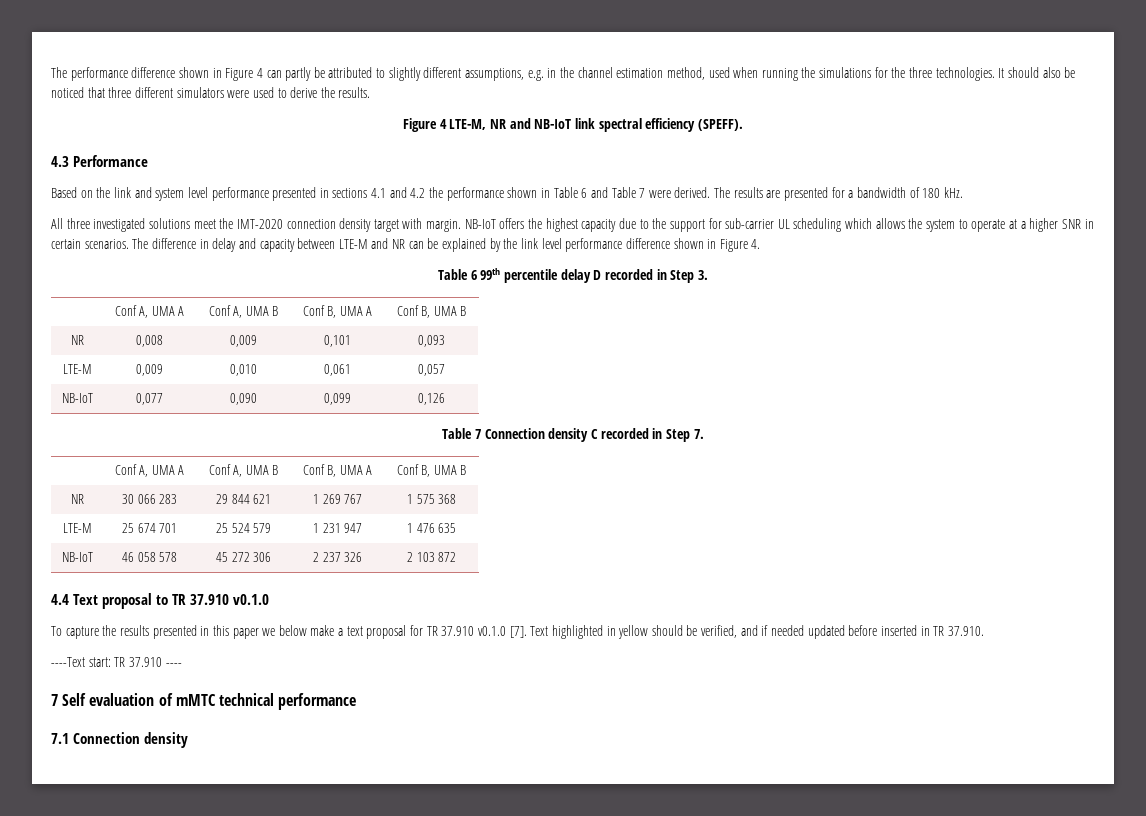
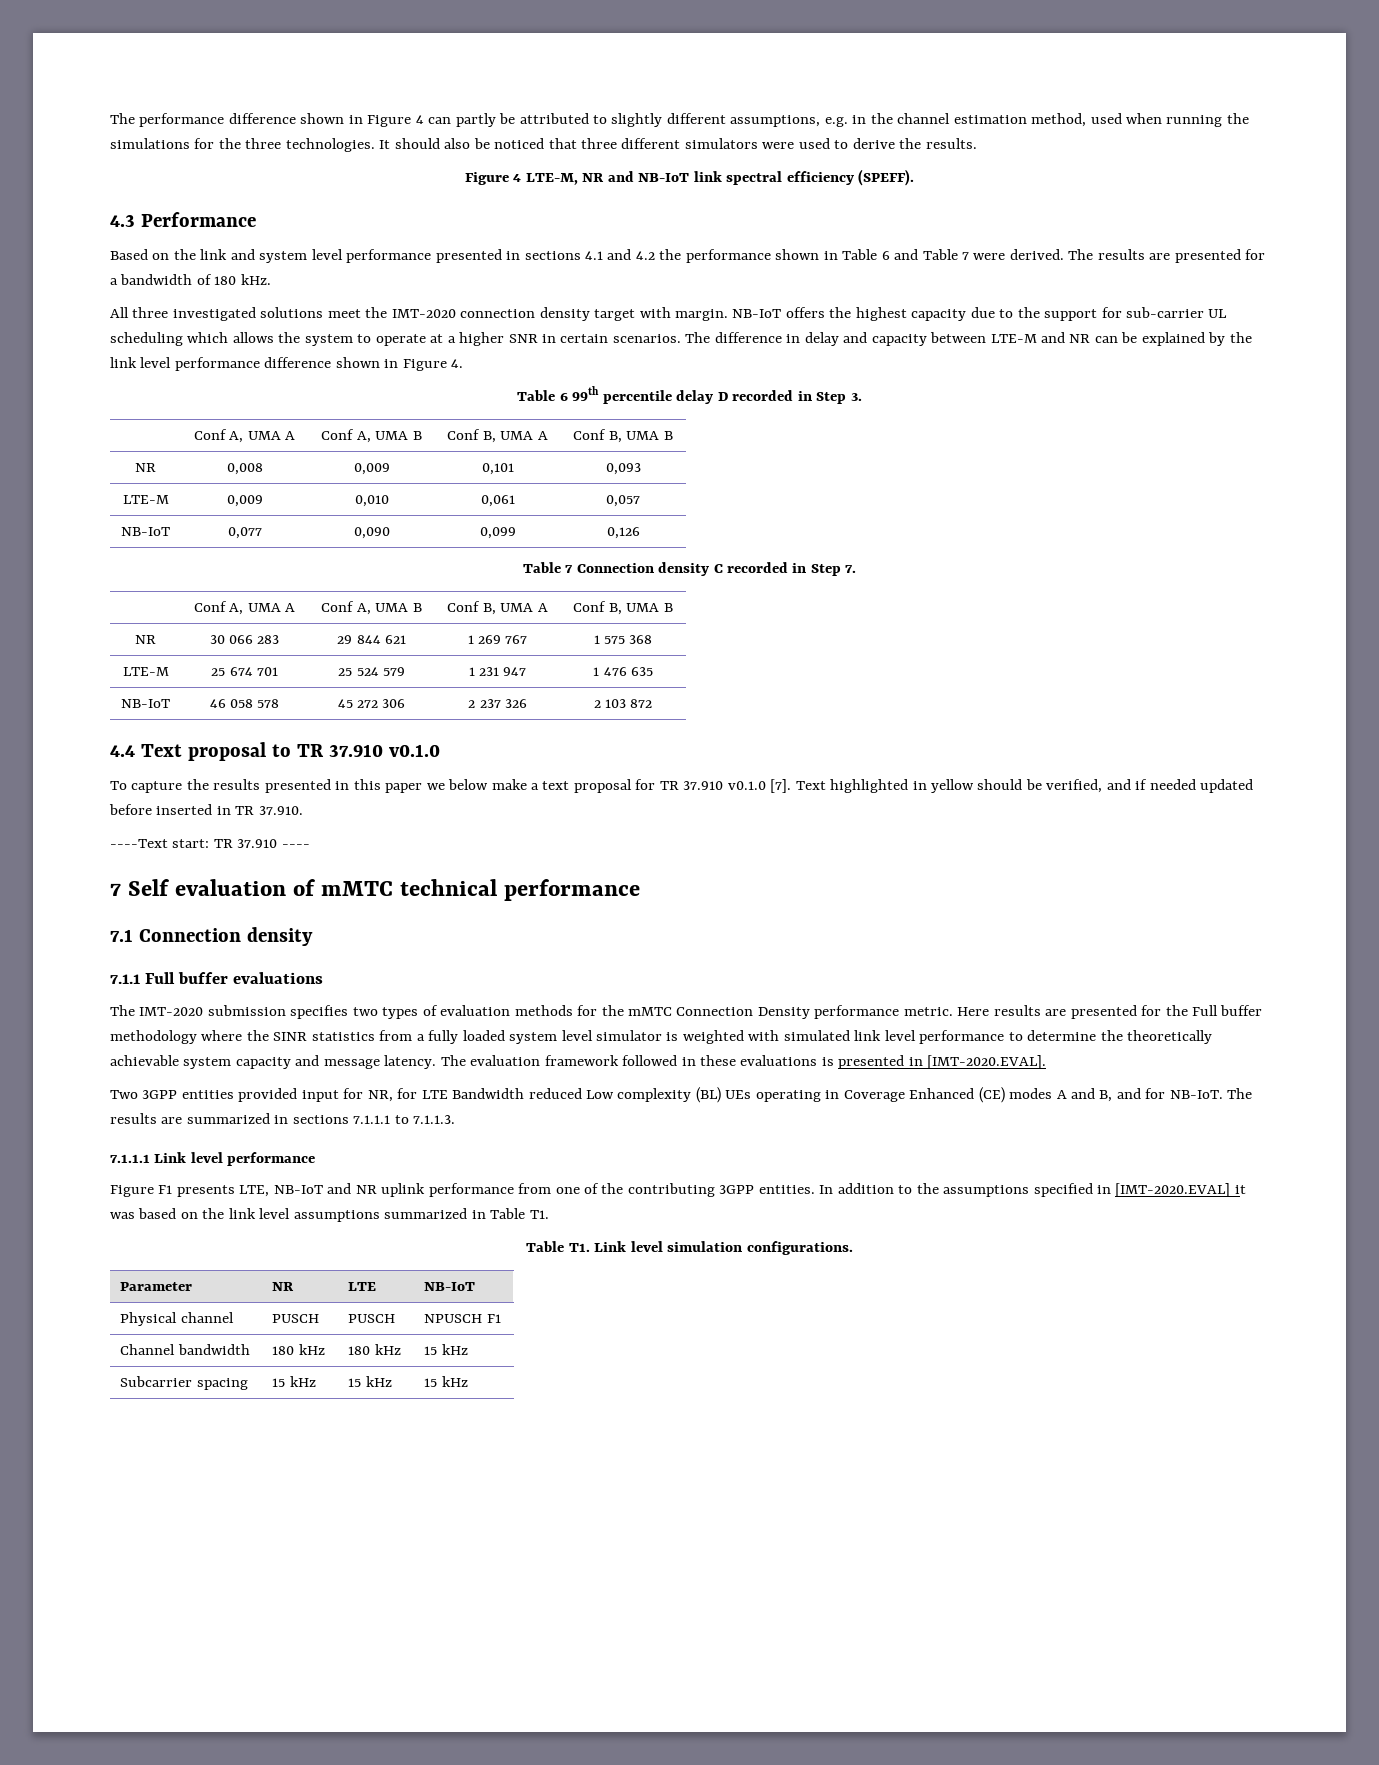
(189, 740) none -> [110,972,324,984] [110,1005,1263,1019] [110,1030,1213,1044] [110,1055,1047,1069] [110,1087,1253,1103] [110,1113,456,1124] [110,1152,316,1166] [110,1183,1246,1197] [110,1208,549,1222] [526,1241,853,1255] [120,1282,193,1291] [272,1282,295,1291] [348,1282,377,1291] [424,1282,476,1291] [120,1312,234,1326] [272,1314,320,1323] [348,1314,396,1323] [424,1314,501,1323] [120,1344,250,1355] [272,1344,325,1355] [348,1344,401,1355] [424,1344,468,1355] [120,1376,248,1390] [272,1376,316,1387] [348,1376,392,1387] [424,1376,468,1387] // 7.1.1 Full buffer evaluations // The IMT-2020 submission specifies two types of evaluation methods for the mMTC Connection Density performance metric. Here results are presented for the Full buffer methodology where the SINR statistics from a fully loaded system level simulator is weighted with simulated link level performance to determine the theoretically achievable system capacity and message latency. The evaluation framework followed in these evaluations is presented in [IMT-2020.EVAL]. // Two 3GPP entities provided input for NR, for LTE Bandwidth reduced Low complexity (BL) UEs operating in Coverage Enhanced (CE) modes A and B, and for NB-IoT. The results are summarized in sections 7.1.1.1 to 7.1.1.3. // 7.1.1.1 Link level performance // Figure F1 presents LTE, NB-IoT and NR uplink performance from one of the contributing 3GPP entities. In addition to the assumptions specified in [IMT-2020.EVAL] it was based on the link level assumptions summarized in Table T1. // Table T1. Link level simulation configurations. // Parameter | NR | LTE | NB-IoT // Physical channel | PUSCH | PUSCH | NPUSCH F1 // Channel bandwidth | 180 kHz | 180 kHz | 15 kHz // Subcarrier spacing | 15 kHz | 15 kHz | 15 kHz

